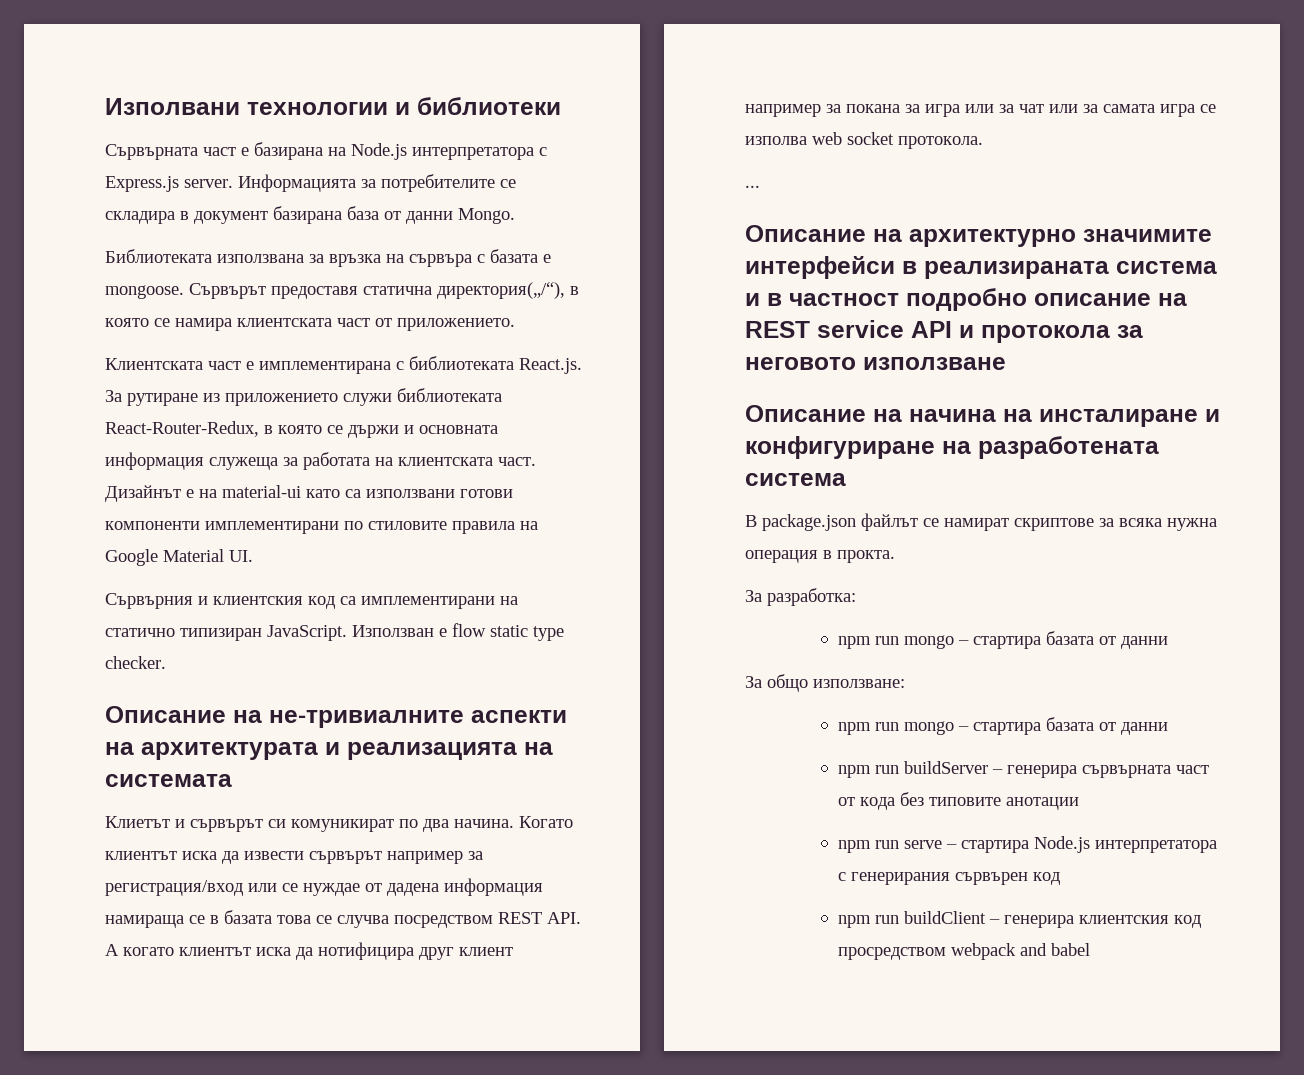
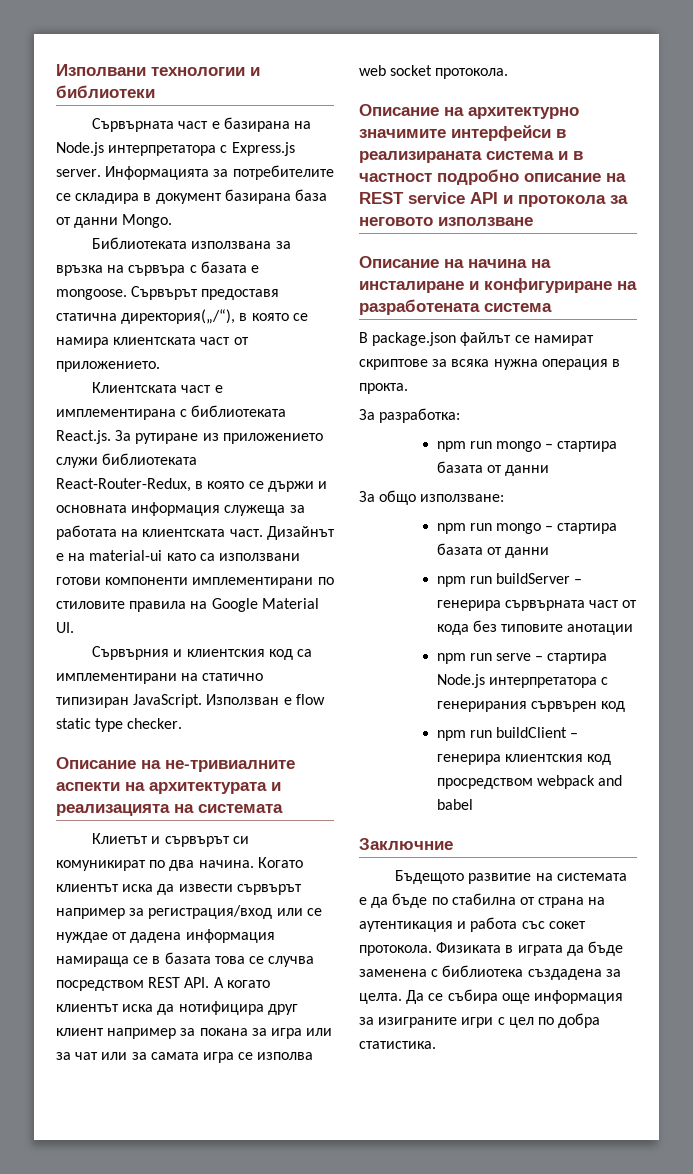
[745,185,760,188] // ... -> (509, 73) none
(1090, 949) none -> [359,838,453,850] [395,870,627,884] [359,893,606,908] [359,917,586,932] [359,941,623,956] [359,965,621,980] [359,989,623,1004] [359,1013,601,1028] [359,1041,436,1049] // Заключние // Бъдещото развитие на системата е да бъде по стабилна от страна на аутентикация и работа със сокет протокола. Физиката в играта да бъде заменена с библиотека създадена за целта. Да се събира още информация за изиграните игри с цел по добра статистика.

